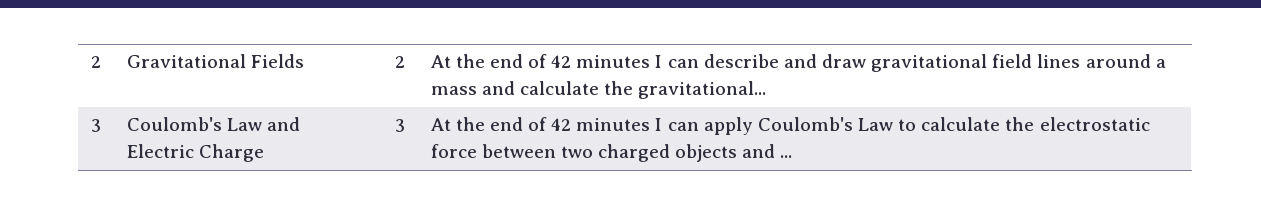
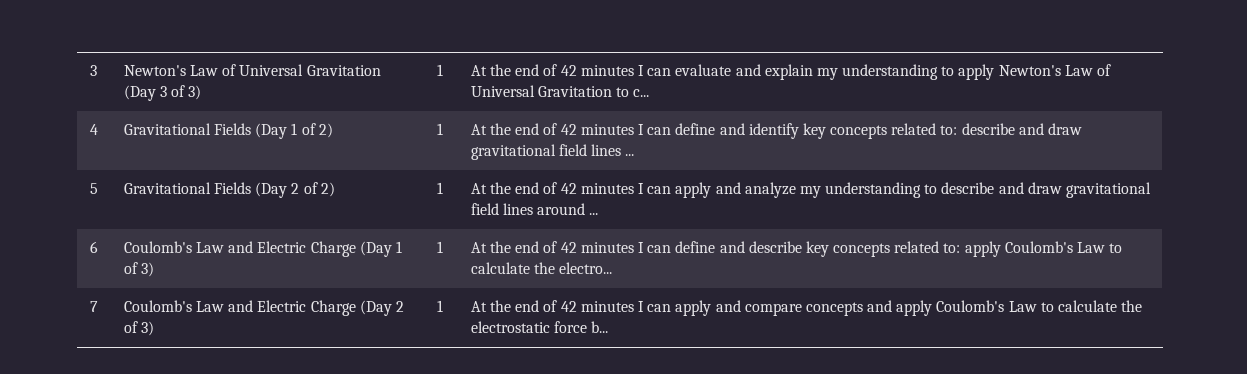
[90,56,101,68] [126,54,304,68] [394,56,405,68] [430,54,1166,72] [430,81,767,99] [90,119,101,132] [126,117,300,131] [126,144,264,162] [394,119,405,132] [430,117,753,135] 2 | Gravitational Fields | 2 | At the end of 42 minutes I can describe and draw gravitational field lines around a mass and calculate the gravitational... // 3 | Coulomb's Law and Electric Charge | 3 | At the end of 42 minutes I can apply -> [89,65,97,76] [123,64,381,76] [123,85,202,101] [436,64,443,76] [470,64,1112,80] [470,85,650,97] [89,124,98,135] [123,123,333,139] [436,123,443,135] [470,123,1083,139] [470,144,635,160] [89,183,98,194] [123,182,335,198] [436,182,443,194] [470,182,1152,198] [470,203,599,215] [89,241,98,253] [123,241,402,257] [123,262,155,277] [436,241,443,253] [470,241,1123,257] [470,262,613,274] [89,301,98,312] [123,300,404,316] [123,321,155,336] [436,300,443,312] [470,300,933,316] 3 | Newton's Law of Universal Gravitation (Day 3 of 3) | 1 | At the end of 42 minutes I can evaluate and explain my understanding to apply Newton's Law of Universal Gravitation to c... // 4 | Gravitational Fields (Day 1 of 2) | 1 | At the end of 42 minutes I can define and identify key concepts related to: describe and draw gravitational field lines ... // 5 | Gravitational Fields (Day 2 of 2) | 1 | At the end of 42 minutes I can apply and analyze my understanding to describe and draw gravitational field lines around ... // 6 | Coulomb's Law and Electric Charge (Day 1 of 3) | 1 | At the end of 42 minutes I can define and describe key concepts related to: apply Coulomb's Law to calculate the electro... // 7 | Coulomb's Law and Electric Charge (Day 2 of 3) | 1 | At the end of 42 minutes I can apply and compare concepts and apply
[481,144,793,162] between two charged objects and ... -> [591,321,609,333] b...

